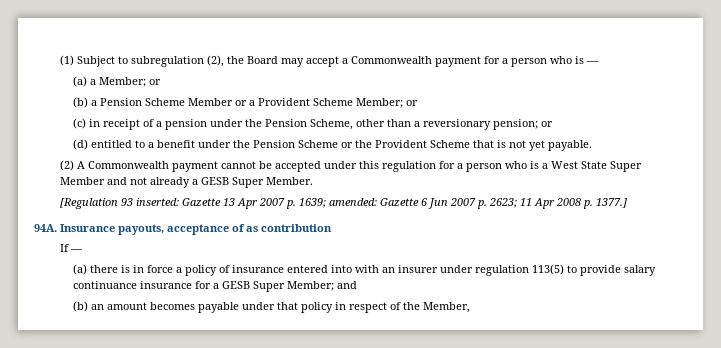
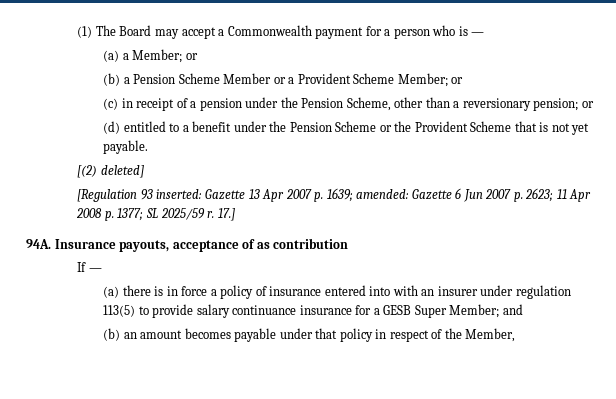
[77,55,245,67] Subject to subregulation (2), the -> [95,25,116,36] The
[60,160,643,172] [60,177,314,188] (2) A Commonwealth payment cannot be accepted under this regulation for a person who is a West State Super Member and not already a GESB Super Member. -> [77,165,144,178] [(2) deleted]
[596,198,628,208] 1377.] -> [117,208,235,221] 1377; SL 2025/59 r. 17.]

